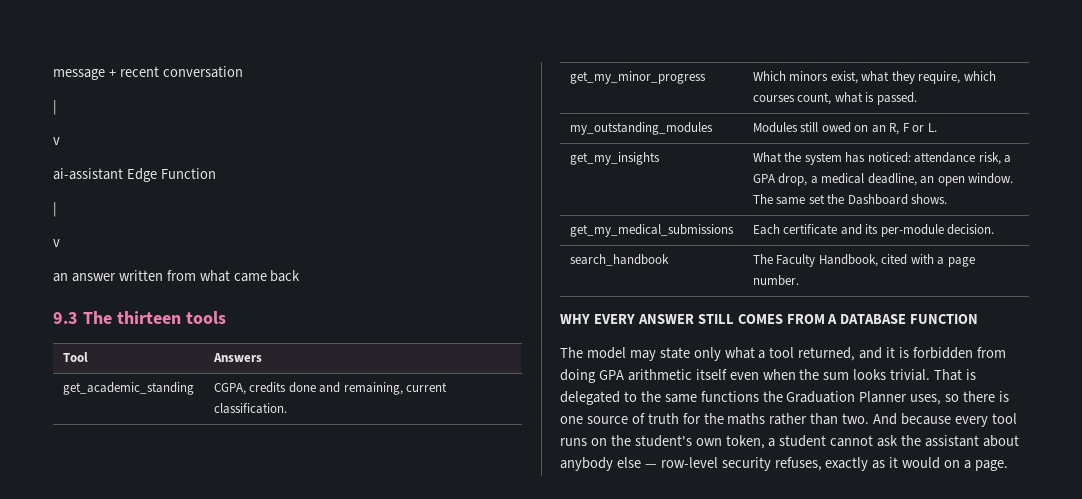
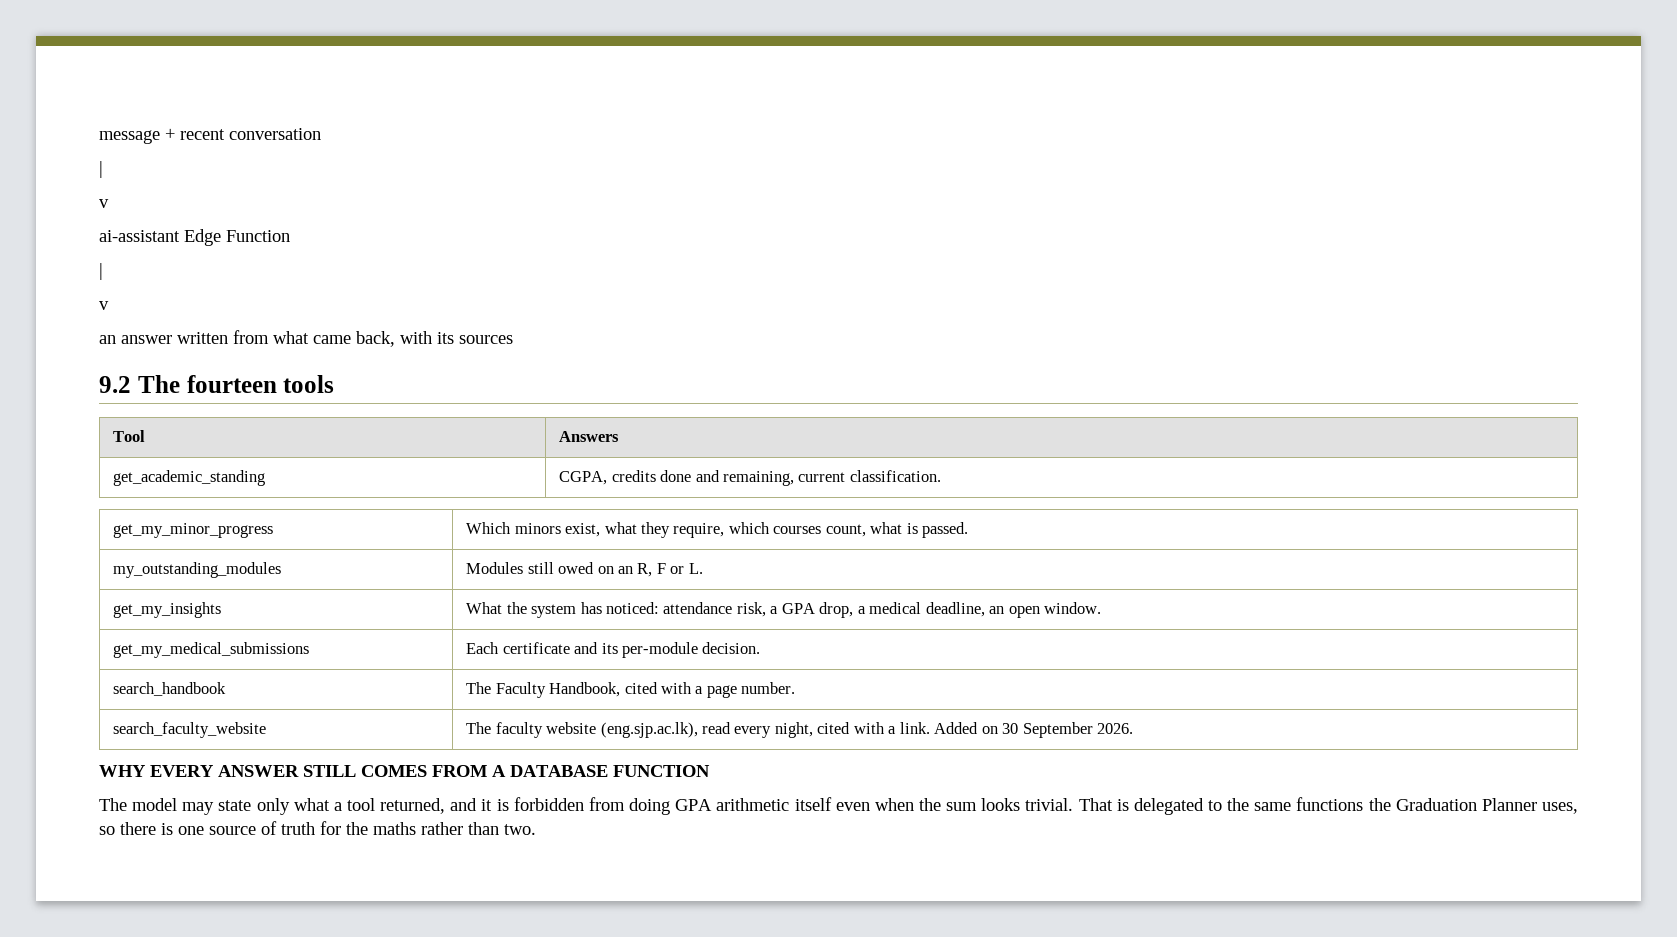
[270,270,301,282] [53,311,181,324] back // 9.3 The thirteen -> [356,331,513,347] [99,375,277,393] back, with its sources // 9.2 The fourteen
[752,194,948,205] The same set the Dashboard shows. -> (1101, 608) none
(799, 280) none -> [113,722,267,738] [466,722,1133,738] // search_faculty_website | The faculty website (eng.sjp.ac.lk), read every night, cited with a link. Added on 30 September 2026.
[873,413,1017,427] [560,435,1019,449] [560,457,1008,471] And because every tool runs on the student's own token, a student cannot ask the assistant about anybody else — row-level security refuses, exactly as it would on a page. -> (536, 829) none

